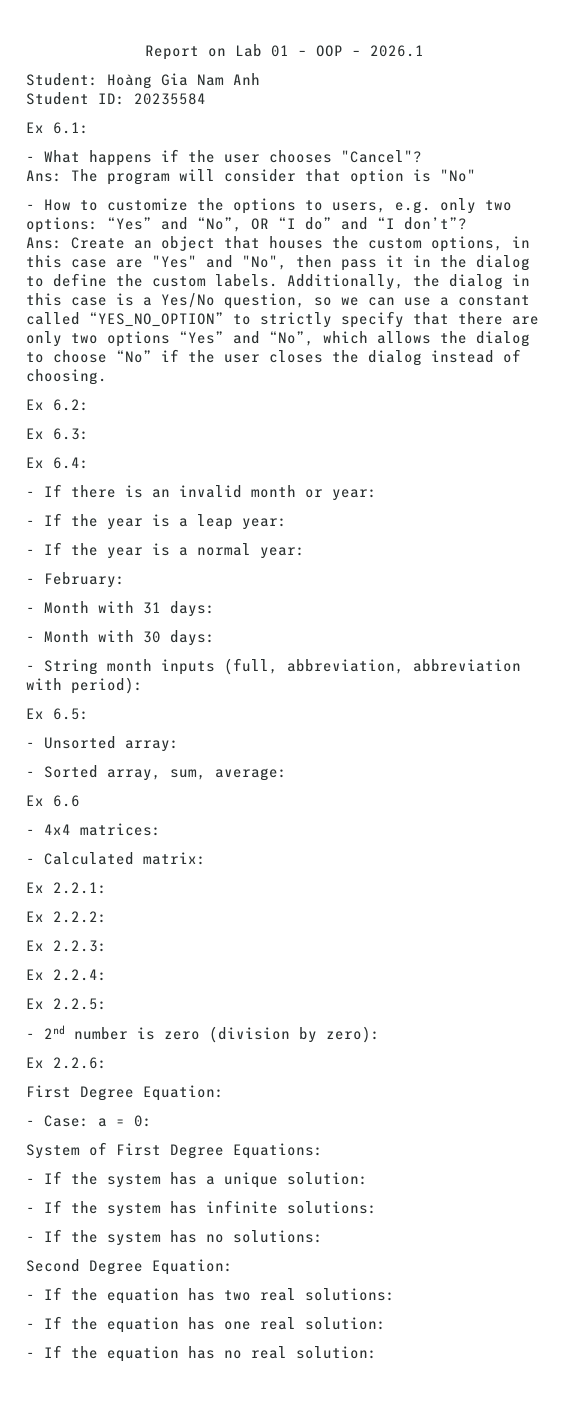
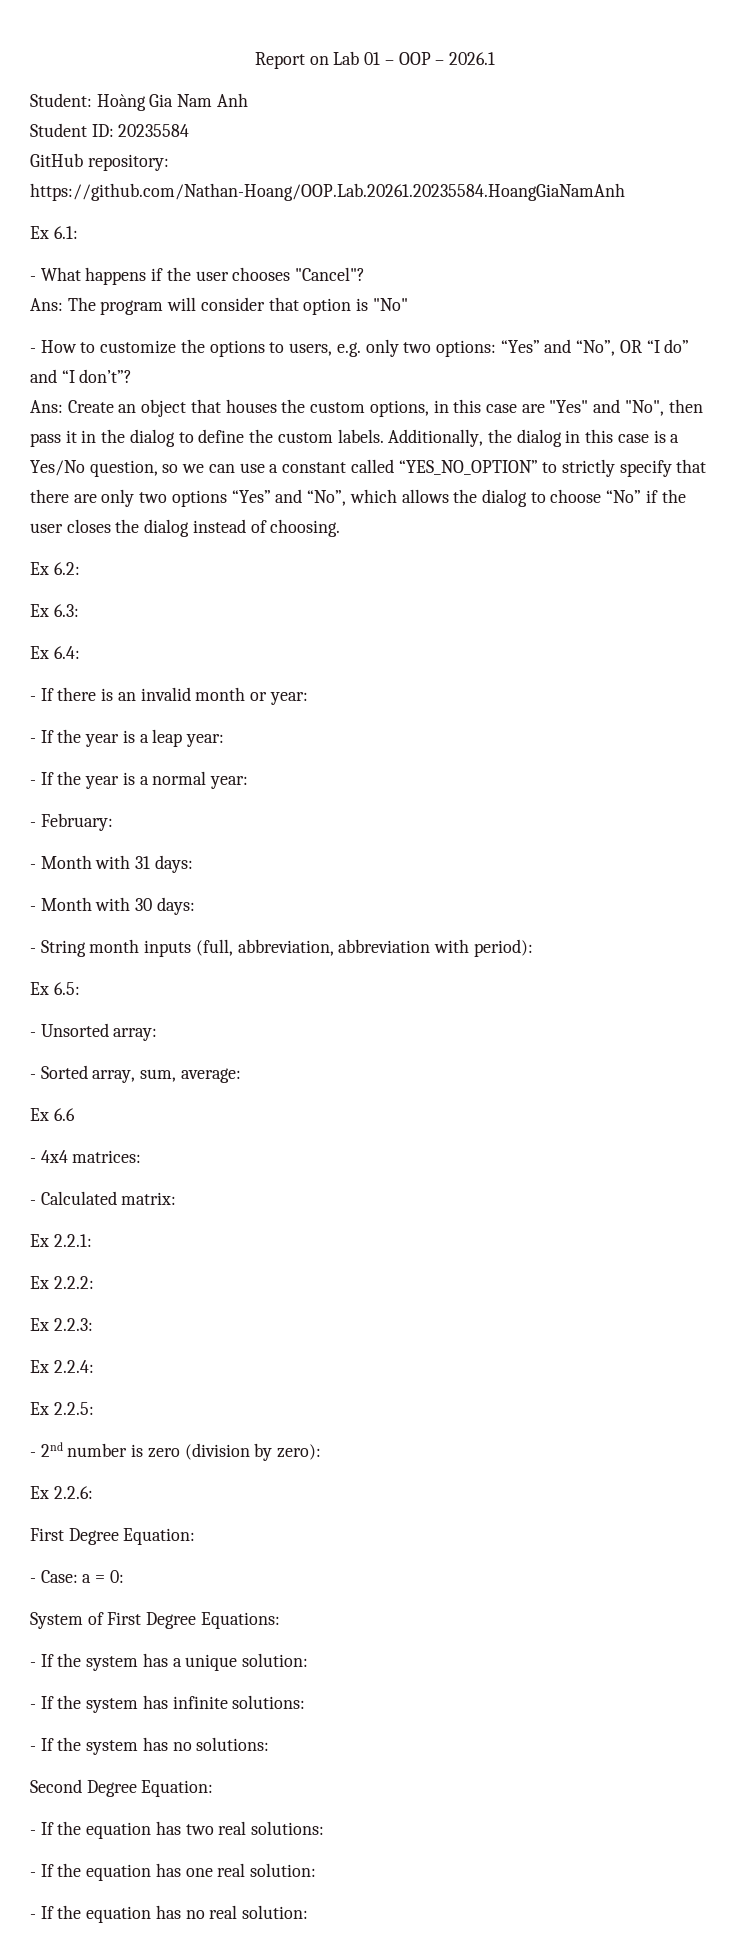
(206, 99) none -> [30,153,169,171] [30,183,625,201] // GitHub repository: https://github.com/Nathan-Hoang/OOP.Lab.20261.20235584.HoangGiaNamAnh

